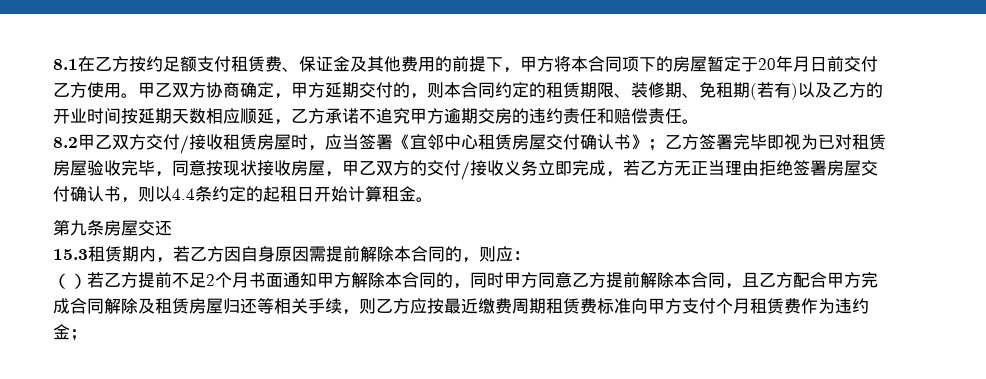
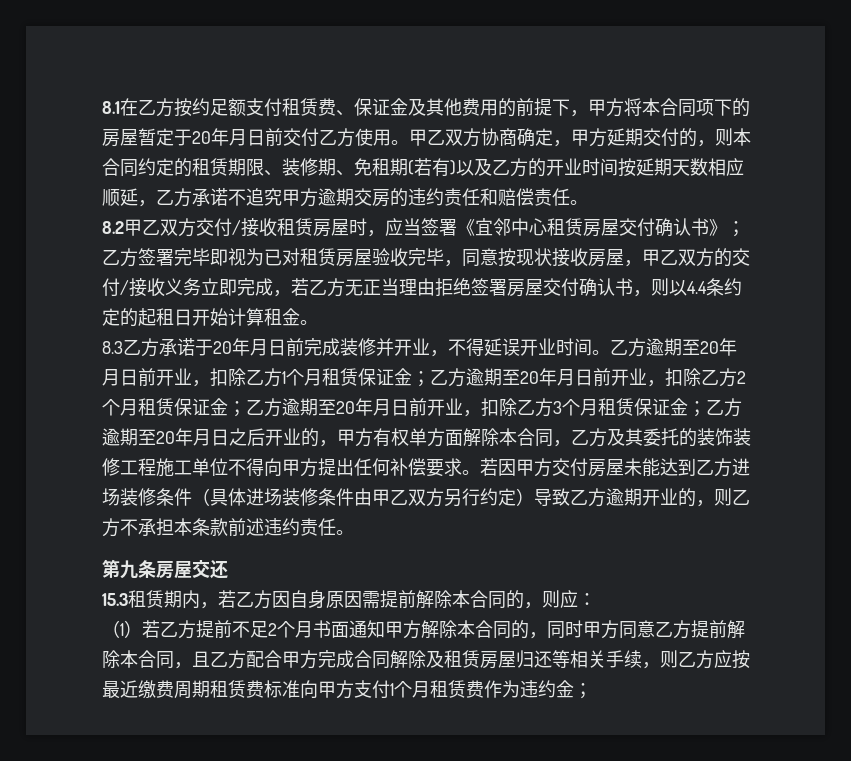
(433, 199) none -> [102,338,737,357] [102,368,746,387] [102,398,742,417] [102,428,751,447] [102,458,750,477] [102,488,750,507] [102,518,354,537] // 8.3乙方承诺于20年月日前完成装修并开业，不得延误开业时间。乙方逾期至20年月日前开业，扣除乙方1个月租赁保证金；乙方逾期至20年月日前开业，扣除乙方2个月租赁保证金；乙方逾期至20年月日前开业，扣除乙方3个月租赁保证金；乙方逾期至20年月日之后开业的，甲方有权单方面解除本合同，乙方及其委托的装饰装修工程施工单位不得向甲方提出任何补偿要求。若因甲方交付房屋未能达到乙方进场装修条件（具体进场装修条件由甲乙双方另行约定）导致乙方逾期开业的，则乙方不承担本条款前述违约责任。
(70, 281) none -> [120,623,124,636] 1
(716, 306) none -> [390,683,394,696] 1

